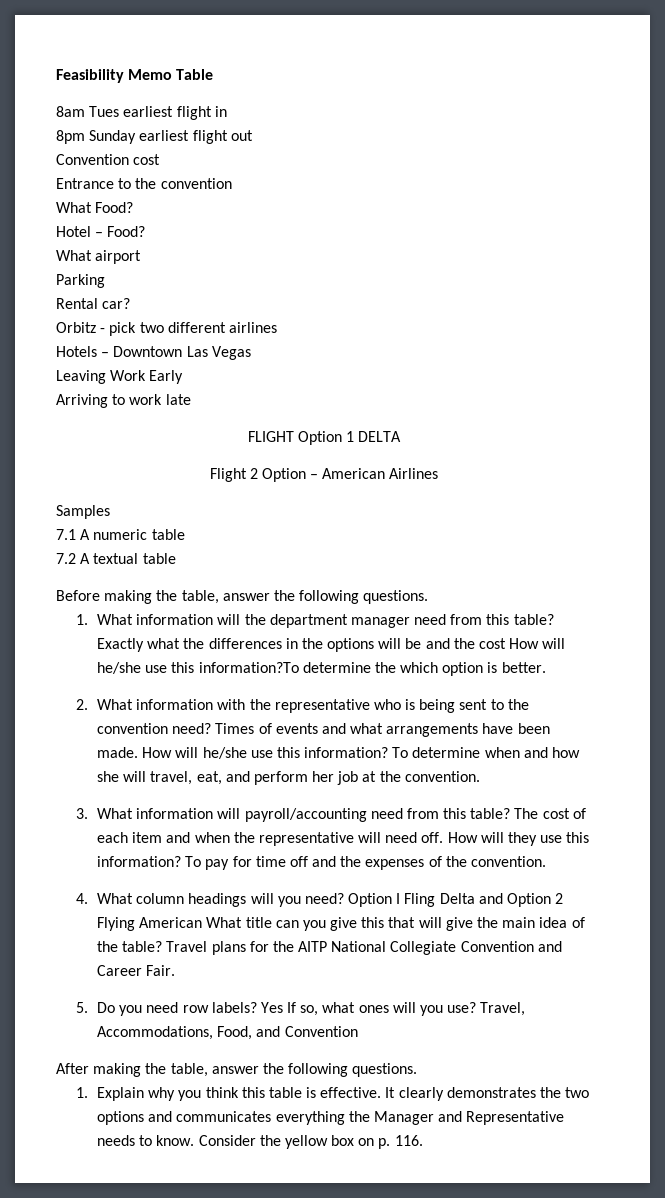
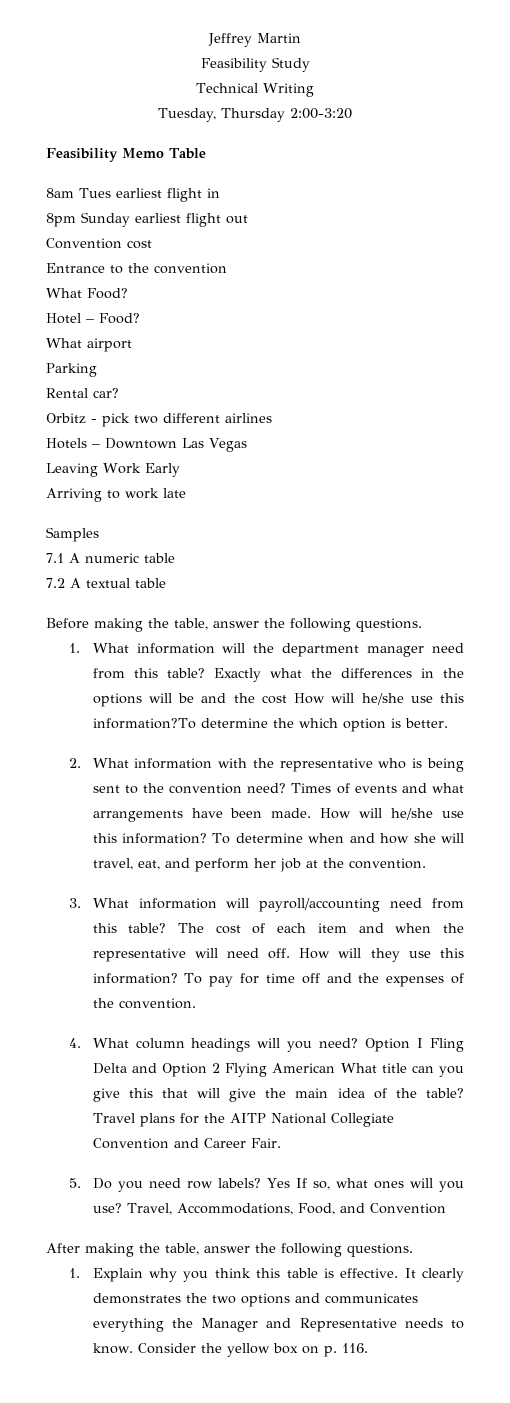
(56, 76) none -> [208,33,301,47] [200,57,310,72] [196,83,314,97] [157,108,353,122] Jeffrey Martin // Feasibility Study // Technical Writing // Tuesday, Thursday 2:00-3:20 //
[247,431,402,445] [209,468,439,482] // FLIGHT Option 1 DELTA // Flight 2 Option – American Airlines -> (186, 493) none

